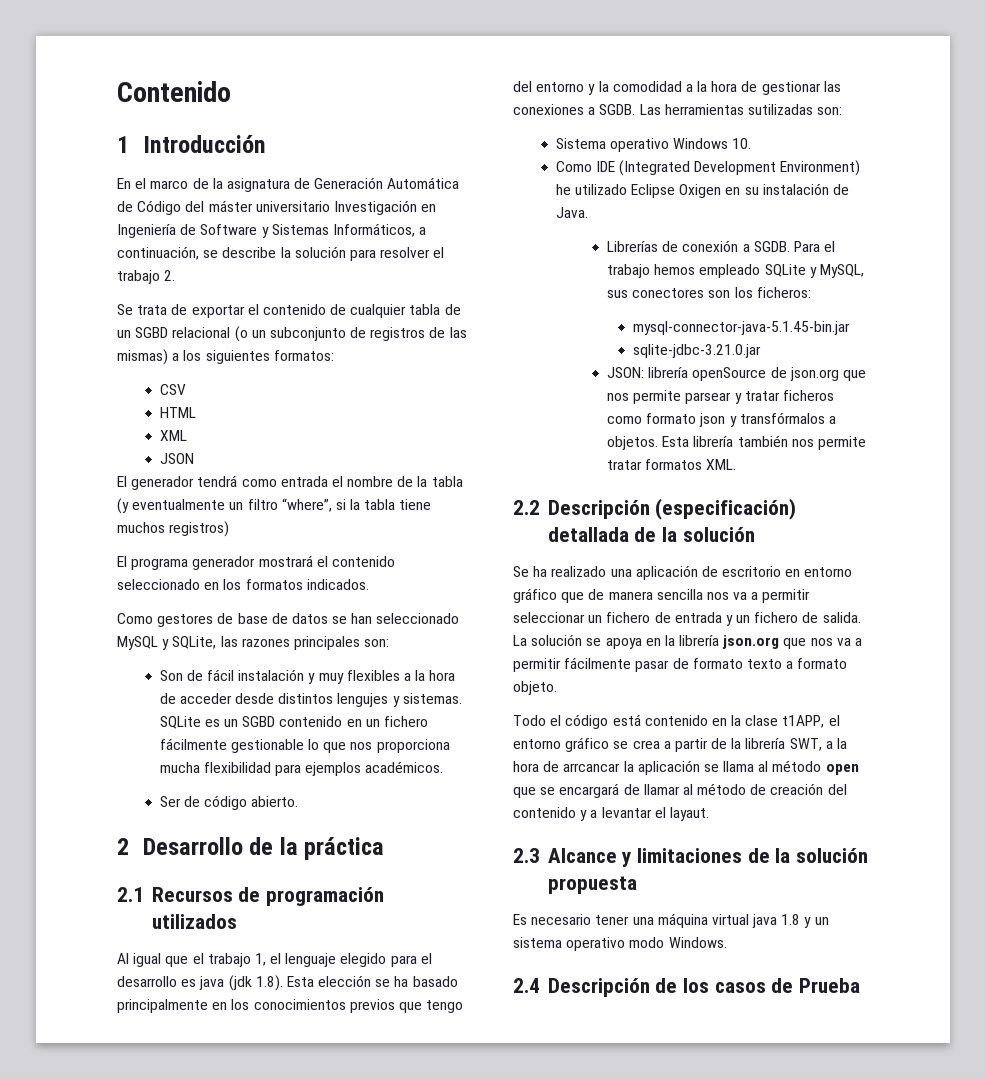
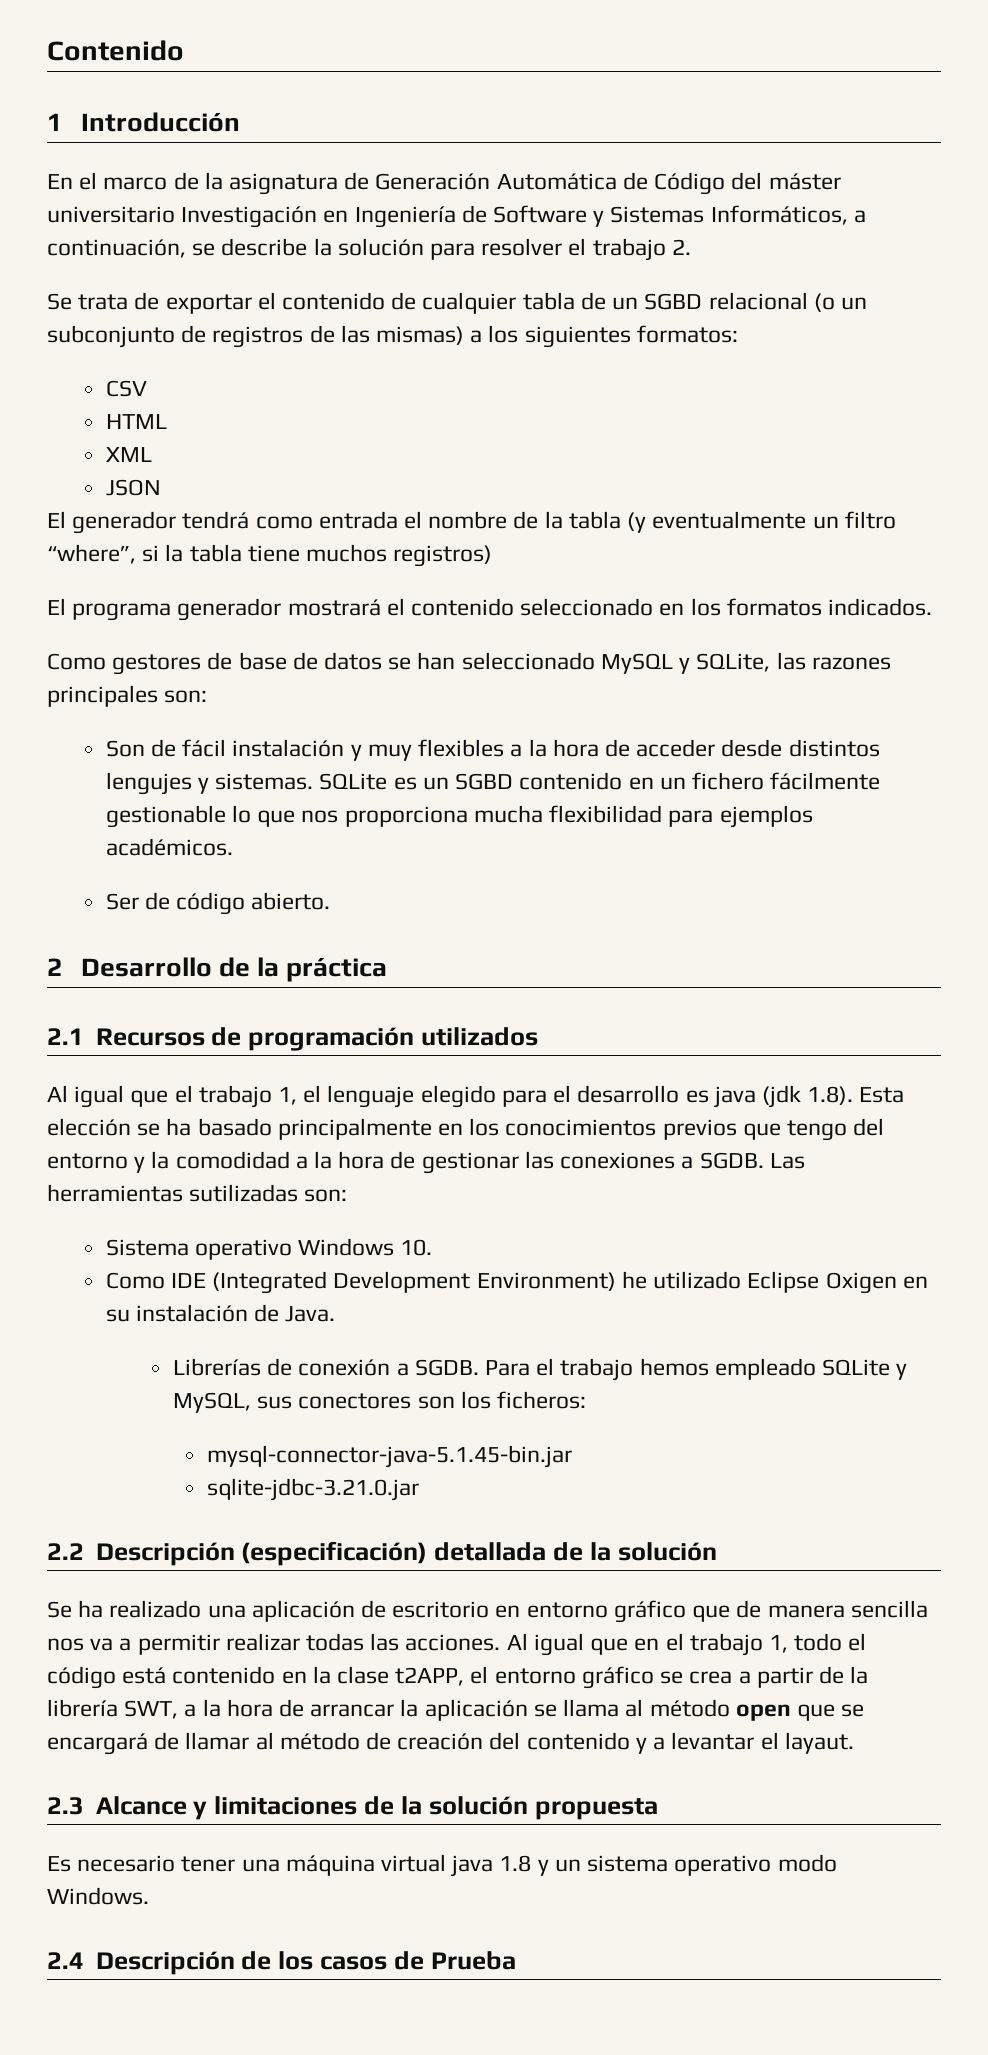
[606,367,866,381] [606,390,834,404] [606,412,836,427] [606,435,866,450] [606,459,737,470] // JSON: librería openSource de json.org que nos permite parsear y tratar ficheros como formato json y transfórmalos a objetos. Esta librería también nos permite tratar formatos XML. -> (419, 1489) none
[513,612,861,626] [513,634,863,649] [513,657,848,672] [513,681,557,695] [513,715,546,726] seleccionar un fichero de entrada y un fichero de salida. La solución se apoya en la librería json.org que nos va a permitir fácilmente pasar de formato texto a formato objeto. // Todo -> [225,1633,843,1656] realizar todas las acciones. Al igual que en el trabajo 1, todo
[782,715,825,728] t1APP, -> [395,1667,465,1686] t2APP,
[563,763,621,772] arrcancar -> [310,1704,395,1717] arrancar

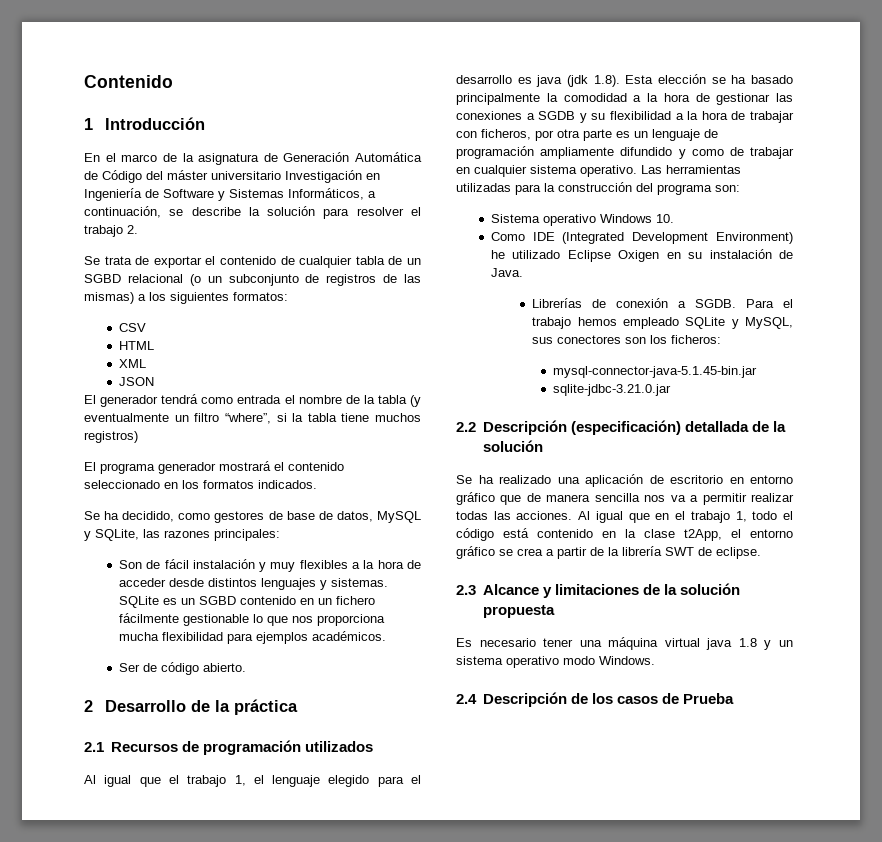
[47,652,595,675] Como gestores de base de datos se han seleccionado -> [84,511,373,523] Se ha decidido, como gestores de base de datos,
[47,685,208,707] principales son: -> [214,529,280,541] principales:
[105,772,192,795] lengujes -> [260,578,316,590] lenguajes
[438,1118,885,1141] [47,1153,146,1173] en los conocimientos previos que tengo del entorno y -> (540, 99) none
[699,1152,805,1169] [47,1184,299,1202] SGDB. Las herramientas sutilizadas -> [538,111,794,123] [456,129,718,141] [456,146,794,159] [456,165,741,177] [456,182,712,195] SGDB y su flexibilidad a la hora de trabajar con ficheros, por otra parte es un lenguaje de programación ampliamente difundido y como de trabajar en cualquier sistema operativo. Las herramientas utilizadas para la construcción del programa
[395,1667,465,1686] t2APP, -> [684,529,722,541] t2App,
[124,1699,865,1721] [47,1732,854,1755] SWT, a la hora de arrancar la aplicación se llama al método open que se encargará de llamar al método de creación del contenido y a levantar el layaut. -> [665,547,761,559] SWT de eclipse.

